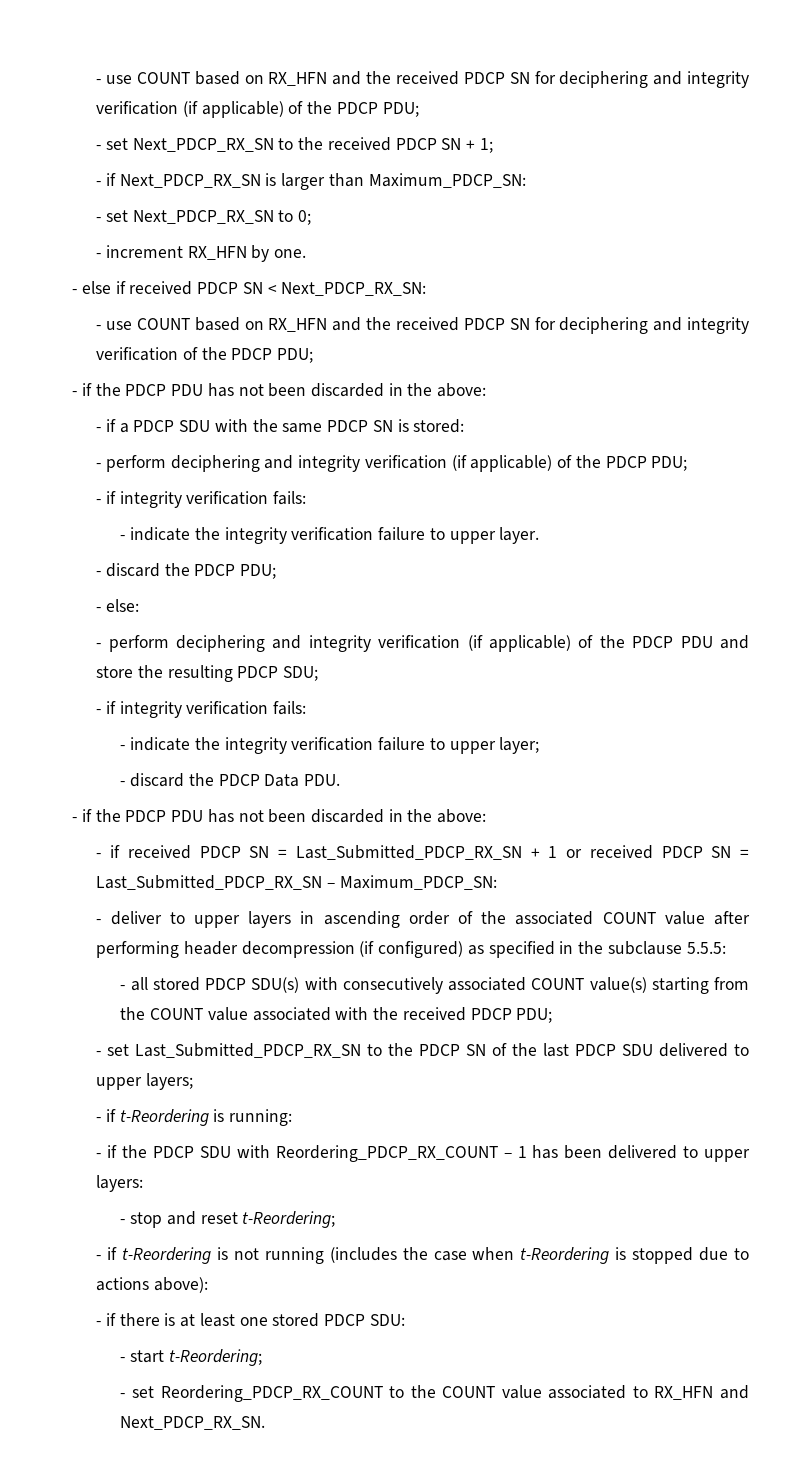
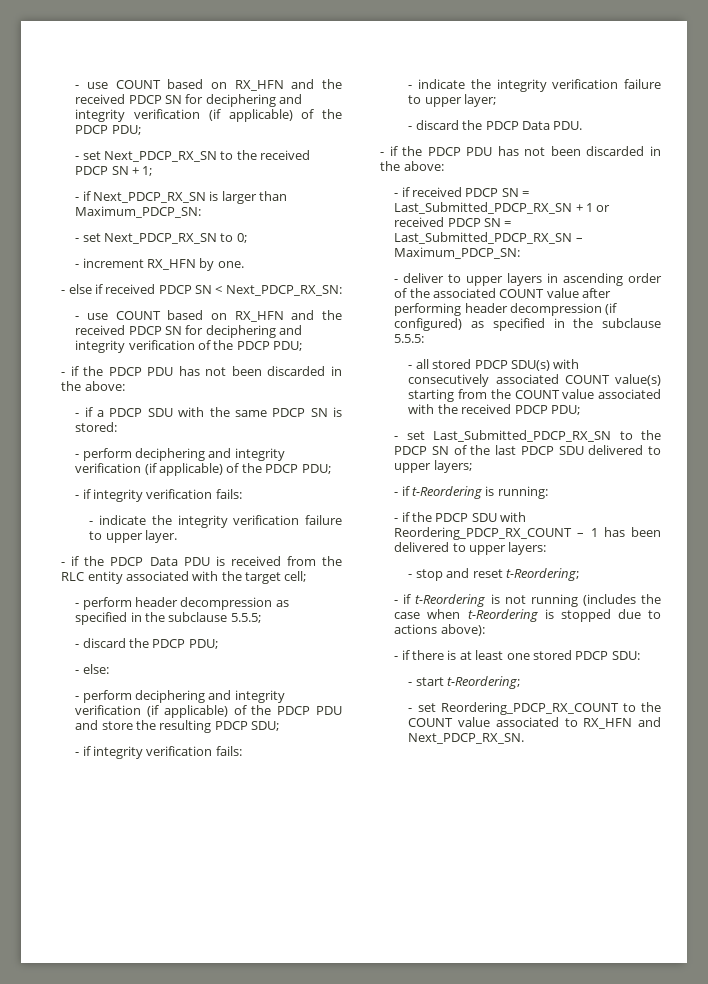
(540, 535) none -> [61,556,342,566] [61,571,307,584] [75,597,289,610] [75,612,261,625] // - if the PDCP Data PDU is received from the RLC entity associated with the target cell; // - perform header decompression as specified in the subclause 5.5.5;

